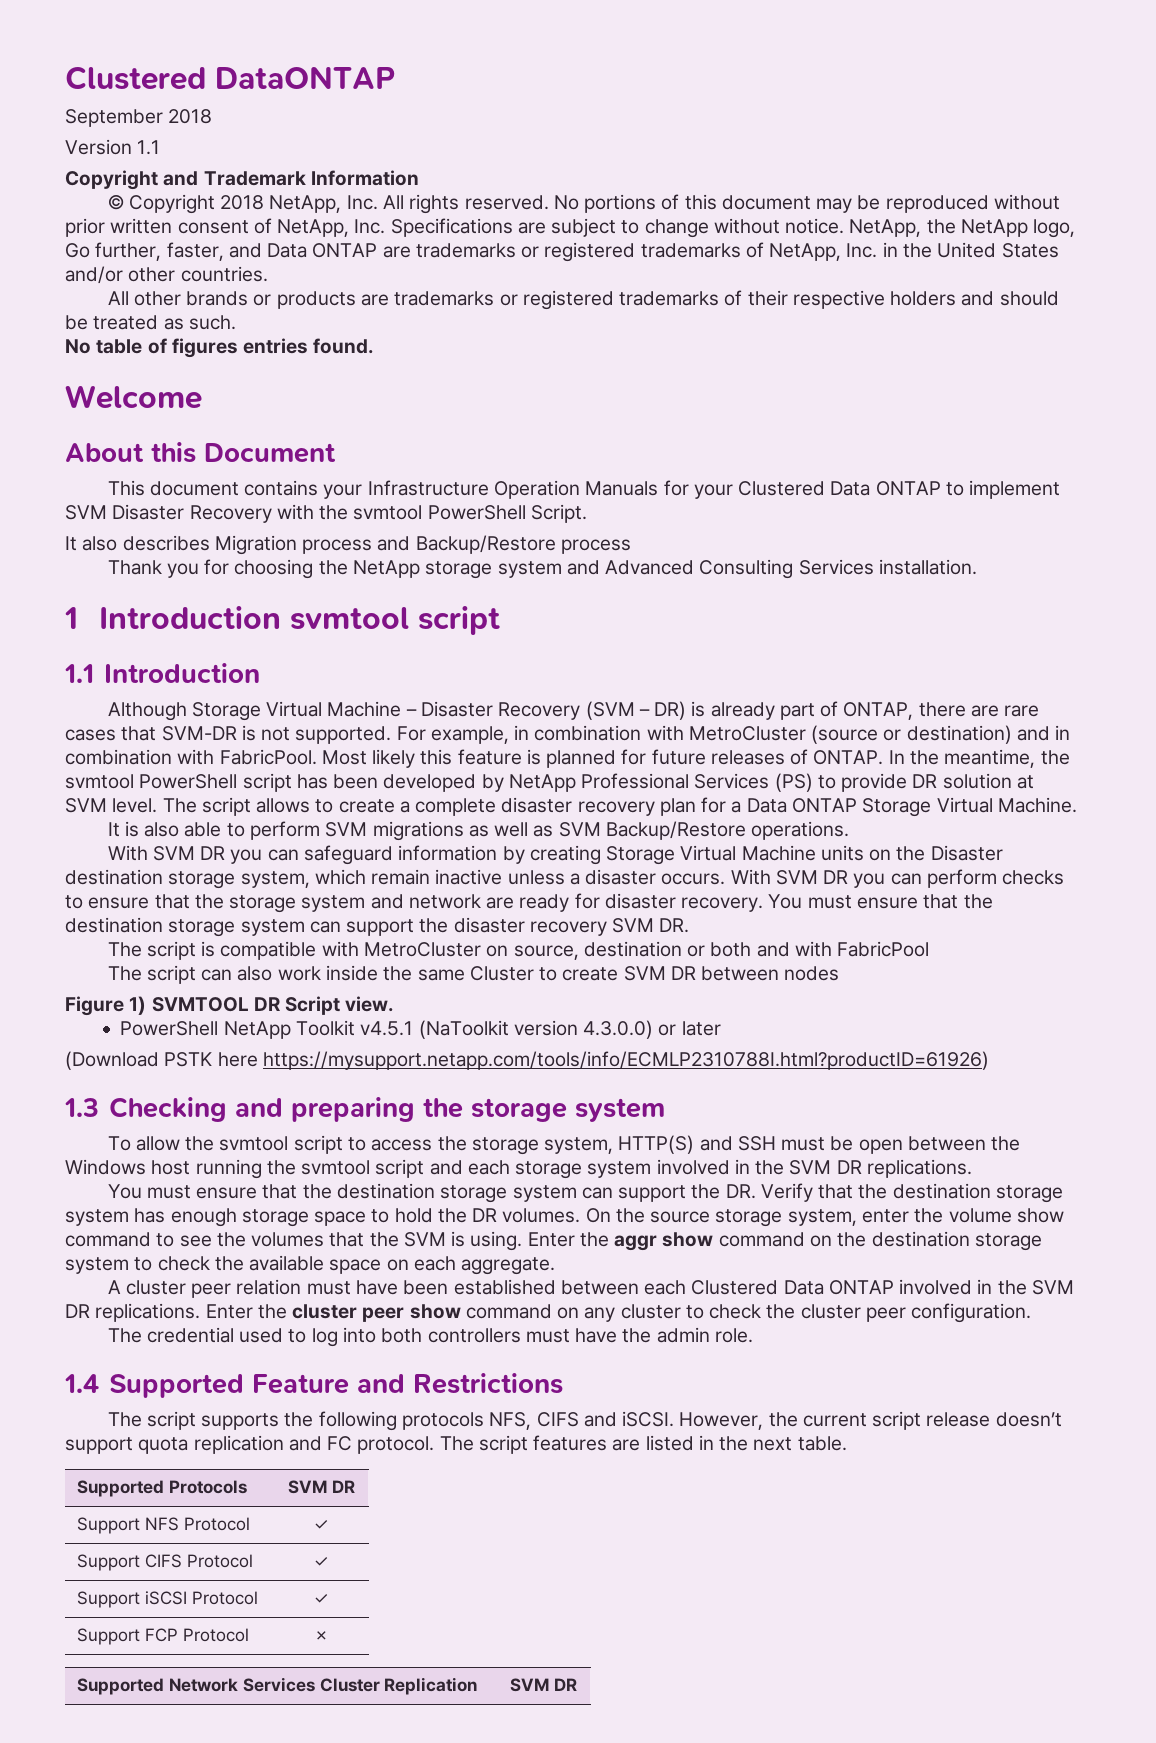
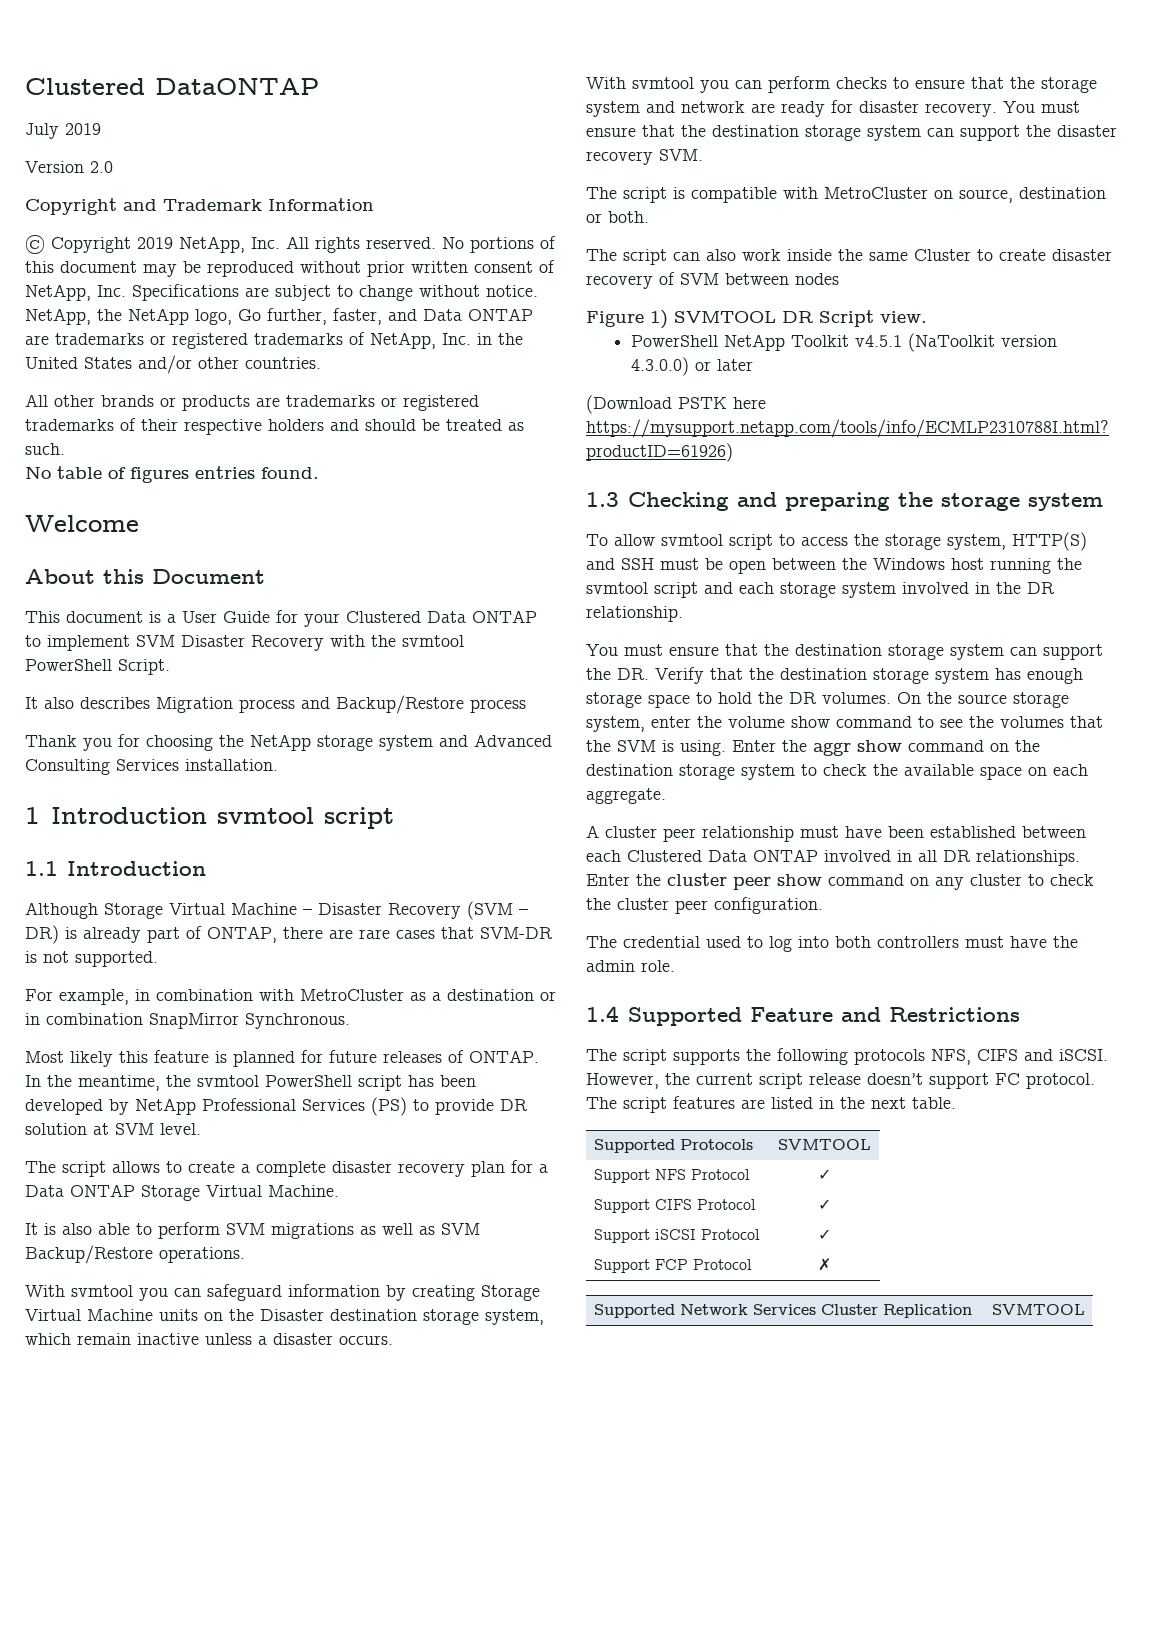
[65,109,213,127] September 2018 -> [25,123,101,139] July 2019
[137,140,161,155] 1.1 -> [90,161,113,173] 2.0
[220,195,265,210] 2018 -> [137,237,173,249] 2019
[244,480,659,499] contains your Infrastructure Operation Manuals -> [149,611,270,623] is a User Guide
(392, 735) none -> (158, 959) //
[811,725,1071,744] [65,749,317,765] (source or destination) and in combination with FabricPool. -> [410,989,556,1001] [25,1013,350,1029] as a destination or in combination SnapMirror Synchronous. //
(158, 805) none -> (201, 1129) //
[152,846,226,861] SVM DR -> [71,1285,133,1297] svmtool
[730,869,849,885] With SVM DR -> [586,77,694,89] // With svmtool
[612,918,690,933] SVM DR. -> [659,149,703,161] SVM.
[710,941,930,957] both and with FabricPool -> [608,211,649,223] both.
[623,966,696,981] SVM DR -> [1052,249,1112,261] [586,272,719,289] disaster recovery of SVM
[185,1136,215,1151] the -> (655, 540) none
[789,1159,972,1178] SVM DR replications. -> [1027,582,1055,594] [586,606,683,622] DR relationship.
[236,1279,302,1295] relation -> [702,826,794,842] relationship
[997,1280,1074,1295] [65,1303,201,1322] the SVM DR replications. -> [918,850,1080,866] all DR relationships.
[138,1435,322,1454] quota replication and -> (989, 1081) none
[288,1480,355,1494] SVM DR -> [778,1139,871,1150] SVMTOOL
[510,1678,577,1692] SVM DR -> [991,1304,1085,1315] SVMTOOL

